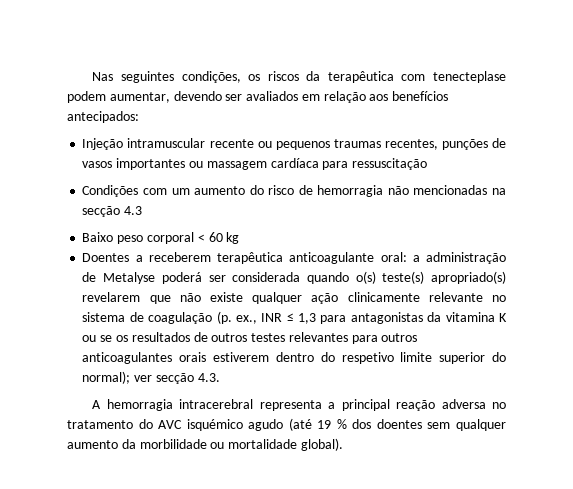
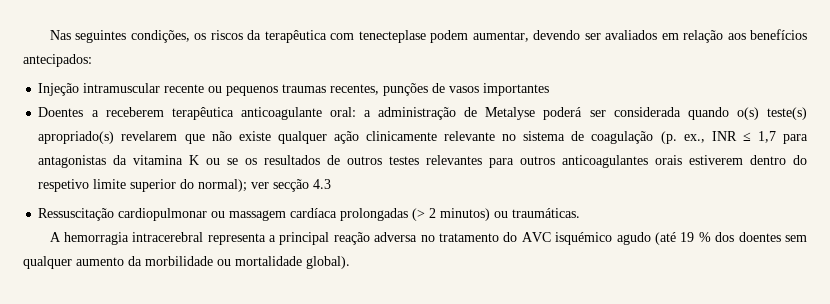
[188,158,428,170] [82,185,507,197] [82,206,143,217] [82,232,240,244] ou massagem cardíaca para ressuscitação // Condições com um aumento do risco de hemorragia não mencionadas na secção 4.3 // Baixo peso corporal < 60 kg -> (550, 89) none
[298,313,317,324] 1,3 -> [757,131,776,143] 1,7
[197,373,220,382] 4.3. -> [313,179,332,189] [38,208,581,221] 4.3 // Ressuscitação cardiopulmonar ou massagem cardíaca prolongadas (> 2 minutos) ou traumáticas.

